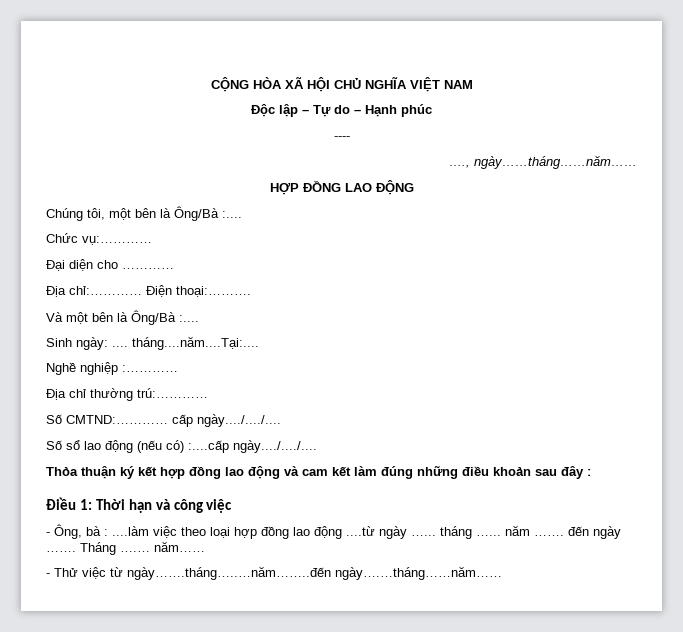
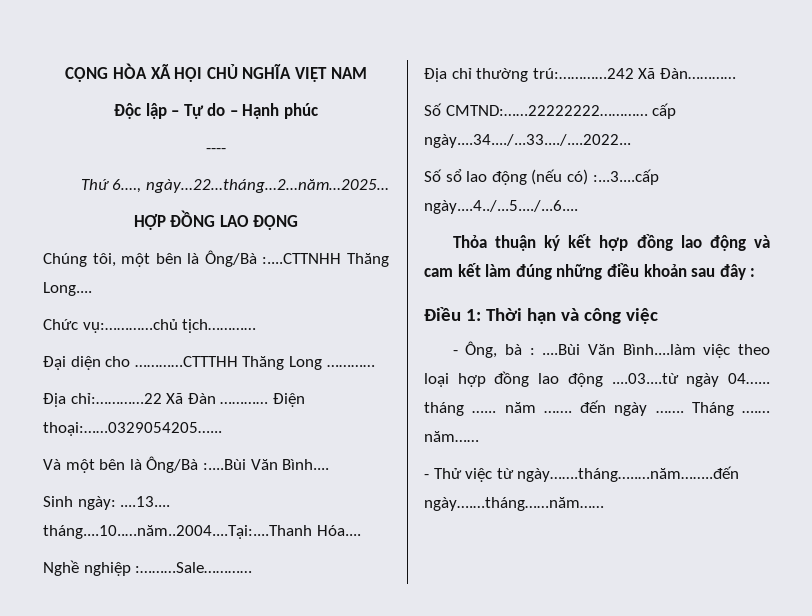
[449,155,637,169] …., ngày……tháng……năm…… -> [80,179,389,193] Thứ 6…., ngày…22…tháng…2…năm…2025…
[222,211,242,218] :.... -> [262,253,389,267] [43,282,92,296] :....CTTNHH Thăng Long....
[82,236,152,245] vụ:………… -> [82,319,257,333] vụ:…………chủ tịch…………
(118, 264) none -> [134,356,322,370] …………CTTTHH Thăng Long
[69,285,251,297] chỉ:………… Điện thoại:………. -> [70,393,305,407] [43,422,222,436] chỉ:…………22 Xã Đàn ………… Điện thoại:……0329054205…...
[179,315,199,322] :.... -> [202,459,330,470] :....Bùi Văn Bình....
[112,336,259,350] .... tháng....năm....Tại:.... -> [120,496,171,507] [43,525,361,539] ....13.... tháng....10..…năm..2004....Tại:....Thanh Hóa....
[122,365,178,372] :………… -> [135,562,253,573] :………Sale…………
[137,388,208,398] [46,414,281,427] trú:………… // Số CMTND:………… cấp ngày..../..../.... -> [532,68,736,79] [424,103,677,119] [424,134,631,148] trú:…………242 Xã Đàn………… // Số CMTND:……22222222………… cấp ngày....34..../...33..../....2022...
[188,440,317,453] :....cấp ngày..../..../.... -> [592,169,659,185] [424,200,578,214] :...3....cấp ngày....4../...5..../...6....
[112,526,149,536] ....làm -> [542,344,696,355] ....Bùi Văn Bình....làm
[346,526,436,539] ....từ ngày …... -> [611,373,770,387] ....03....từ ngày 04…...

